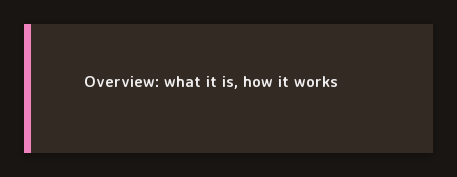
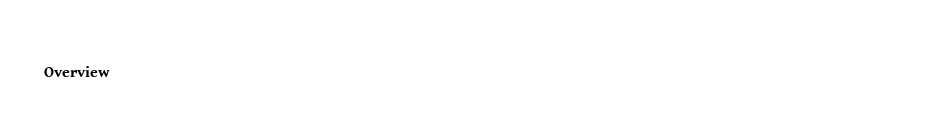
[84,76,338,89] Overview: what it is, how it works -> [44,66,110,77] Overview

